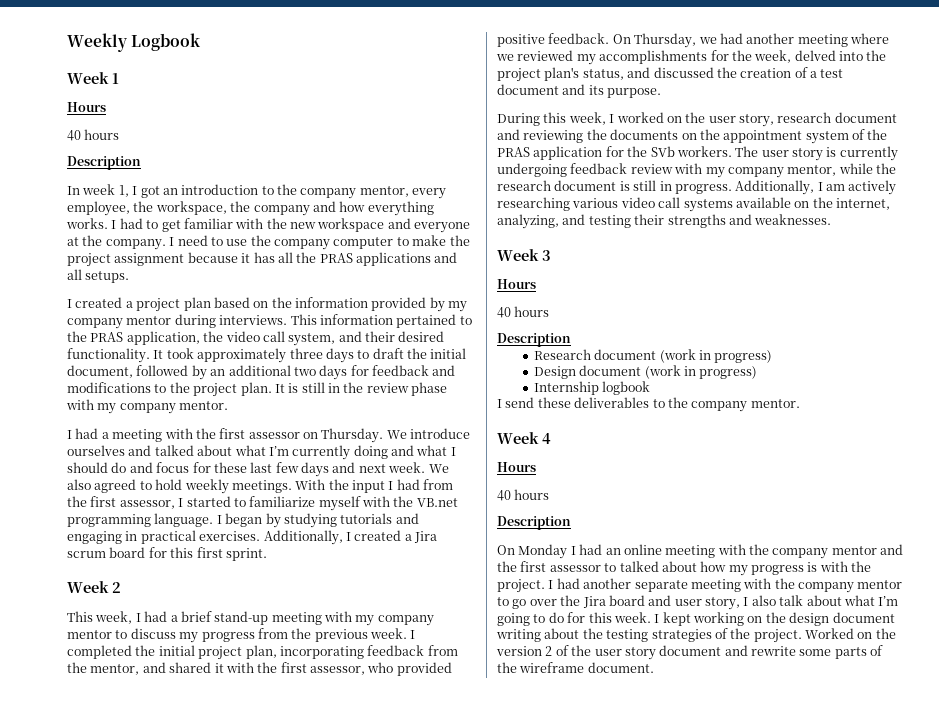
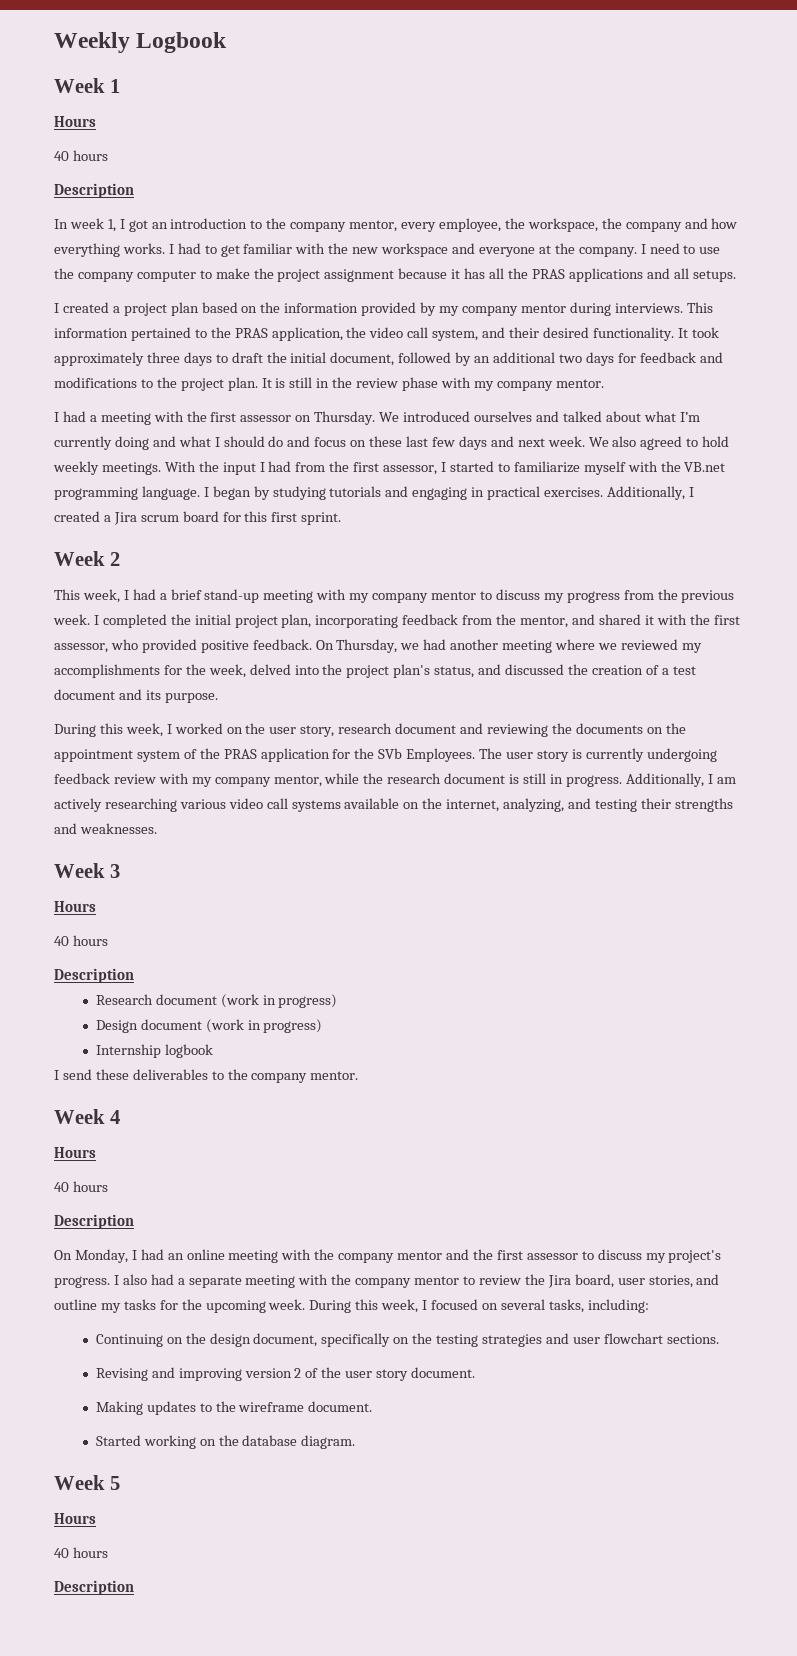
[410,428,471,439] introduce -> [403,411,471,422] introduced
[192,462,211,473] for -> [350,440,367,447] on
[676,146,732,157] workers. -> [406,748,476,762] Employees.
[518,544,568,559] Monday -> [74,1249,128,1263] Monday,
[619,561,872,576] [497,578,632,593] talked about how my progress is with the project. I had another -> [597,1249,722,1263] [54,1274,185,1288] discuss my project's progress. I also had a
[512,595,899,610] [497,612,895,626] [496,628,896,643] go over the Jira board and user story, I also talk about what I’m going to do for this week. I kept working on the design document writing about the testing strategies of the project. Worked on the -> [478,1274,720,1288] [54,1299,649,1313] [95,1333,719,1347] [95,1367,242,1381] review the Jira board, user stories, and outline my tasks for the upcoming week. During this week, I focused on several tasks, including: // Continuing on the design document, specifically on the testing strategies and user flowchart sections. // Revising and improving
[659,645,884,659] [497,662,654,673] document and rewrite some parts of the wireframe document. -> [411,1367,476,1378] [95,1401,373,1415] [95,1435,356,1449] [54,1475,120,1490] [54,1513,96,1524] [54,1547,108,1558] [54,1580,134,1595] document. // Making updates to the wireframe document. // Started working on the database diagram. // Week 5 // Hours // 40 hours // Description

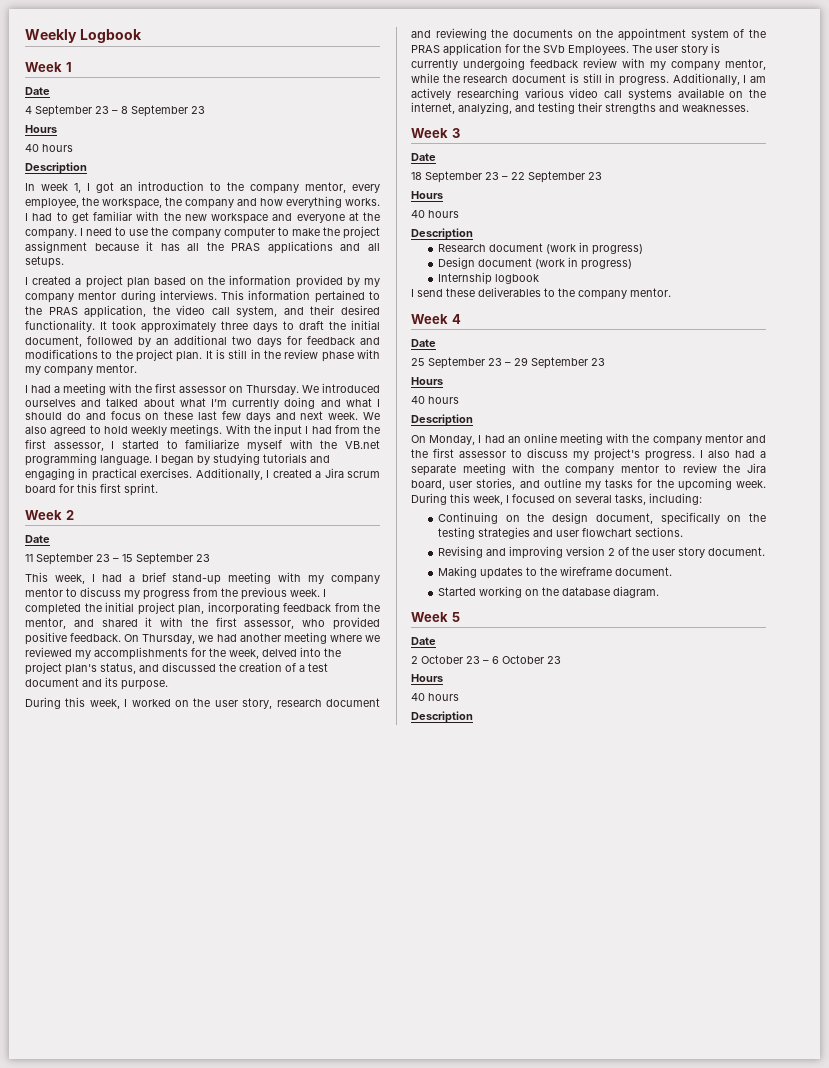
(120, 86) none -> [25,87,50,95] [25,105,205,117] // Date // 4 September 23 – 8 September 23
(120, 559) none -> [25,535,50,543] [25,553,210,565] // Date // 11 September 23 – 15 September 23
(120, 871) none -> [411,153,436,161] [411,171,602,183] // Date // 18 September 23 – 22 September 23
(120, 1117) none -> [411,339,436,347] [411,357,605,369] // Date // 25 September 23 – 29 September 23
(120, 1483) none -> [411,637,436,645] [411,655,561,664] // Date // 2 October 23 – 6 October 23

